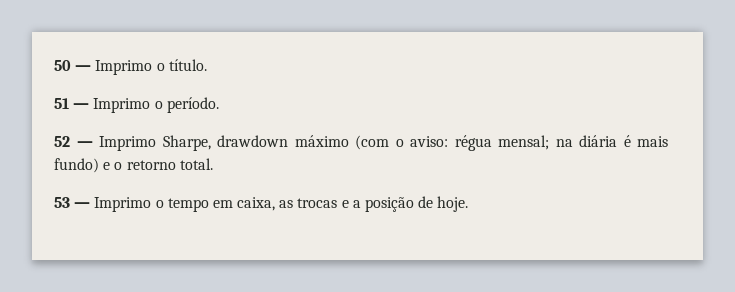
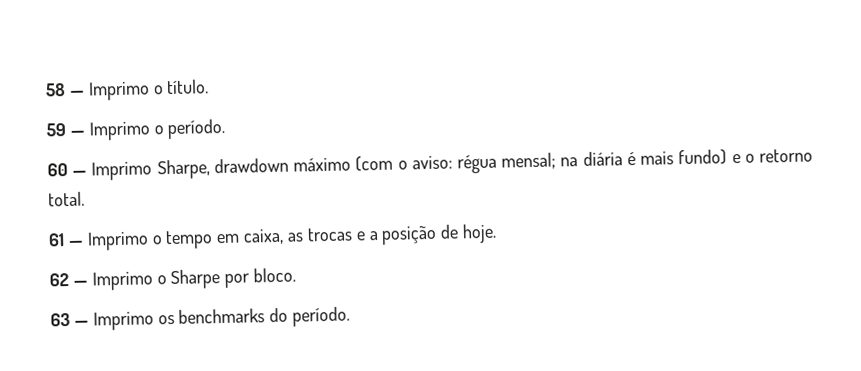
[54,60,71,71] 50 -> [45,83,66,97] 58
[54,98,69,109] 51 -> [46,123,66,137] 59
[54,136,70,147] 52 -> [47,163,68,177] 60
[54,197,70,208] 53 -> [48,233,65,247] 61
(469, 204) none -> [49,267,297,291] [50,306,351,331] // 62 — Imprimo o Sharpe por bloco. // 63 — Imprimo os benchmarks do período.

